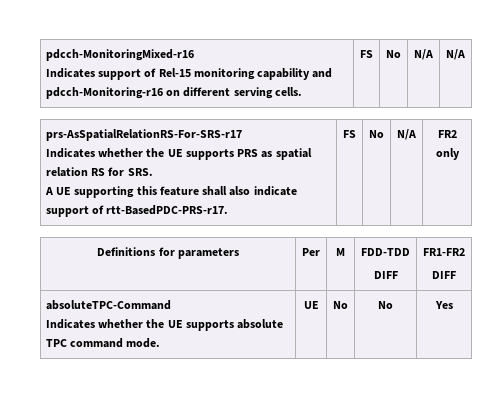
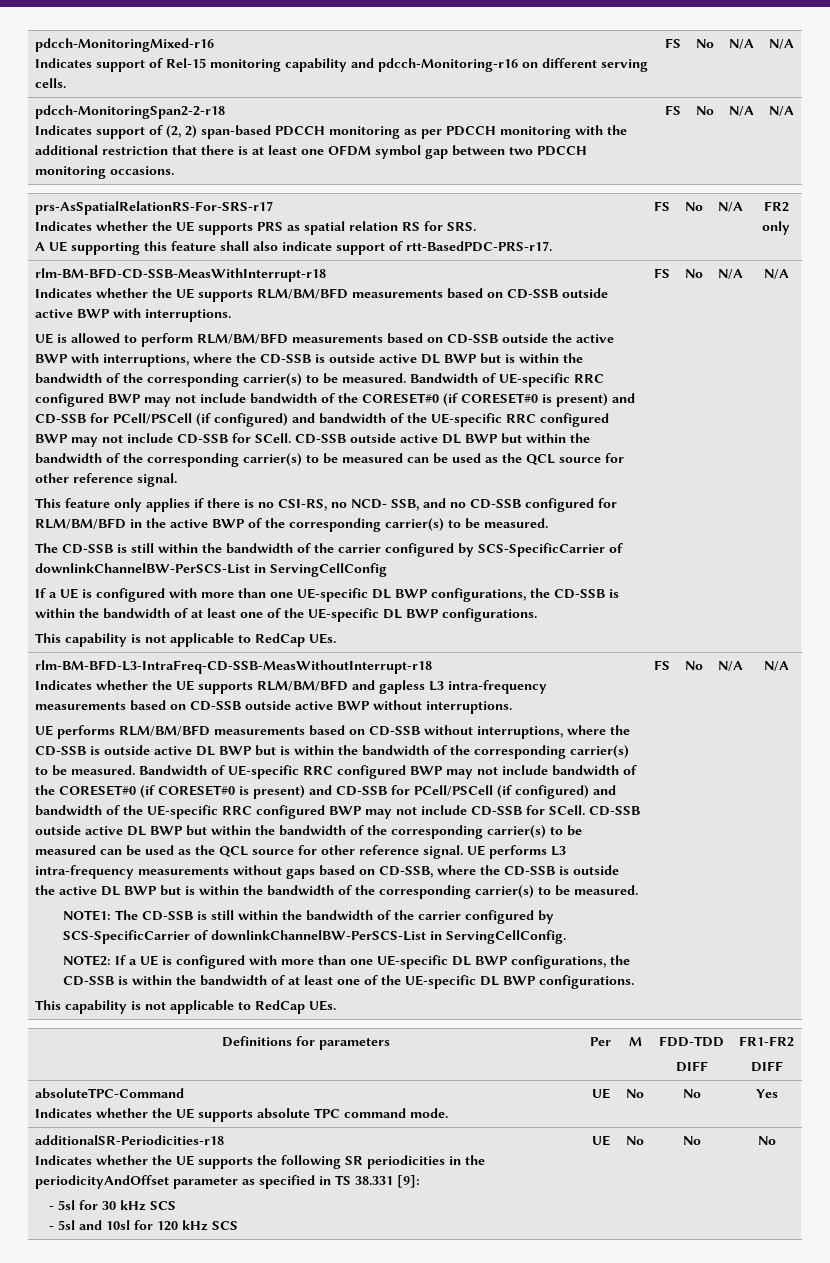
(465, 54) none -> [34,105,225,119] [34,125,627,139] [34,145,587,159] [34,166,174,179] [665,105,681,115] [696,106,714,115] [729,106,754,116] [769,106,794,116] // pdcch-MonitoringSpan2-2-r18 // Indicates support of (2, 2) span-based PDCCH monitoring as per PDCCH monitoring with the additional restriction that there is at least one OFDM symbol gap between two PDCCH monitoring occasions. | FS | No | N/A | N/A
(460, 154) none -> [34,268,326,282] [34,288,608,302] [34,308,231,322] [34,333,614,347] [34,353,583,367] [34,373,604,387] [34,393,635,407] [34,413,609,427] [34,433,590,447] [34,453,624,467] [34,473,177,487] [34,498,617,512] [34,518,548,532] [34,543,623,557] [34,563,387,577] [34,588,619,602] [34,608,537,622] [34,633,336,647] [654,268,670,278] [685,269,703,278] [718,269,743,279] [763,269,789,279] [34,660,432,674] [34,680,547,694] [34,700,512,714] [34,725,630,739] [34,745,629,759] [34,765,637,779] [34,785,616,799] [34,805,640,819] [34,825,582,839] [34,845,566,859] [34,865,619,879] [34,885,638,899] [63,910,555,924] [63,930,567,944] [63,955,631,969] [63,975,635,989] [34,1000,336,1014] [654,660,670,670] [685,661,703,670] [718,661,743,671] [763,661,789,671] // rlm-BM-BFD-CD-SSB-MeasWithInterrupt-r18 // Indicates whether the UE supports RLM/BM/BFD measurements based on CD-SSB outside active BWP with interruptions. // UE is allowed to perform RLM/BM/BFD measurements based on CD-SSB outside the active BWP with interruptions, where the CD-SSB is outside active DL BWP but is within the bandwidth of the corresponding carrier(s) to be measured. Bandwidth of UE-specific RRC configured BWP may not include bandwidth of the CORESET#0 (if CORESET#0 is present) and CD-SSB for PCell/PSCell (if configured) and bandwidth of the UE-specific RRC configured BWP may not include CD-SSB for SCell. CD-SSB outside active DL BWP but within the bandwidth of the corresponding carrier(s) to be measured can be used as the QCL source for other reference signal. // This feature only applies if there is no CSI-RS, no NCD- SSB, and no CD-SSB configured for RLM/BM/BFD in the active BWP of the corresponding carrier(s) to be measured. // The CD-SSB is still within the bandwidth of the carrier configured by SCS-SpecificCarrier of downlinkChannelBW-PerSCS-List in ServingCellConfig // If a UE is configured with more than one UE-specific DL BWP configurations, the CD-SSB is within the bandwidth of at least one of the UE-specific DL BWP configurations. // This capability is not applicable to RedCap UEs. | FS | No | N/A | N/A // rlm-BM-BFD-L3-IntraFreq-CD-SSB-MeasWithoutInterrupt-r18 // Indicates whether the UE supports RLM/BM/BFD and gapless L3 intra-frequency measurements based on CD-SSB outside active BWP without interruptions. // UE performs RLM/BM/BFD measurements based on CD-SSB without interruptions, where the CD-SSB is outside active DL BWP but is within the bandwidth of the corresponding carrier(s) to be measured. Bandwidth of UE-specific RRC configured BWP may not include bandwidth of the CORESET#0 (if CORESET#0 is present) and CD-SSB for PCell/PSCell (if configured) and bandwidth of the UE-specific RRC configured BWP may not include CD-SSB for SCell. CD-SSB outside active DL BWP but within the bandwidth of the corresponding carrier(s) to be measured can be used as the QCL source for other reference signal. UE performs L3 intra-frequency measurements without gaps based on CD-SSB, where the CD-SSB is outside the active DL BWP but is within the bandwidth of the corresponding carrier(s) to be measured. // NOTE1: The CD-SSB is still within the bandwidth of the carrier configured by SCS-SpecificCarrier of downlinkChannelBW-PerSCS-List in ServingCellConfig. // NOTE2: If a UE is configured with more than one UE-specific DL BWP configurations, the CD-SSB is within the bandwidth of at least one of the UE-specific DL BWP configurations. // This capability is not applicable to RedCap UEs. | FS | No | N/A | N/A
(453, 305) none -> [34,1135,224,1145] [34,1155,485,1169] [34,1175,420,1189] [49,1200,177,1211] [49,1220,239,1231] [591,1135,610,1146] [626,1136,644,1145] [682,1136,701,1145] [757,1136,776,1145] // additionalSR-Periodicities-r18 // Indicates whether the UE supports the following SR periodicities in the periodicityAndOffset parameter as specified in TS 38.331 [9]: // - 5sl for 30 kHz SCS // - 5sl and 10sl for 120 kHz SCS | UE | No | No | No

